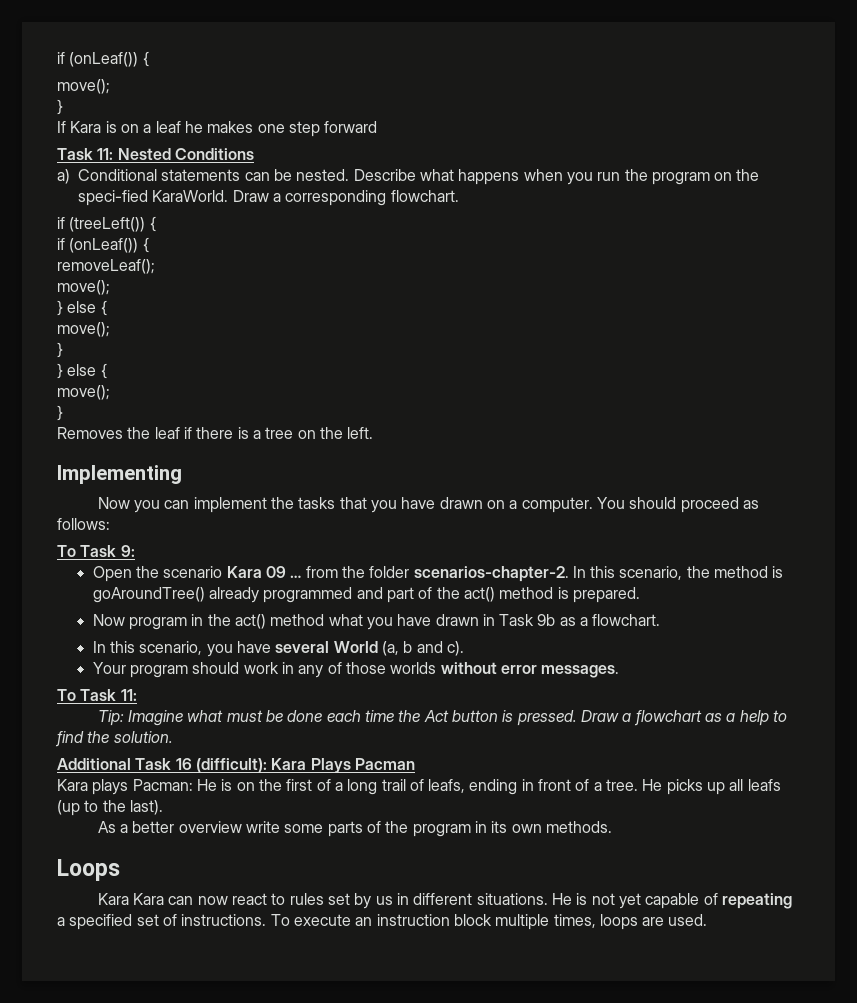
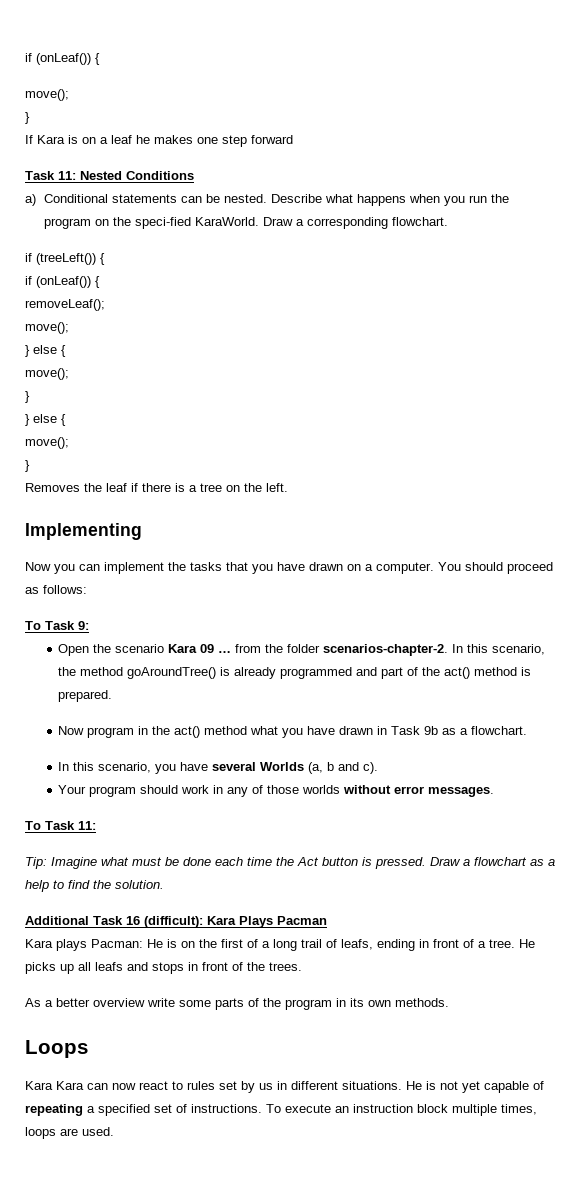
[772,566,784,578] [92,587,205,603] is goAroundTree() -> [127,667,231,679] goAroundTree() is
[333,641,378,653] World -> [260,762,305,771] Worlds
[57,800,163,816] (up to the last). -> [127,962,302,974] and stops in front of the trees.

